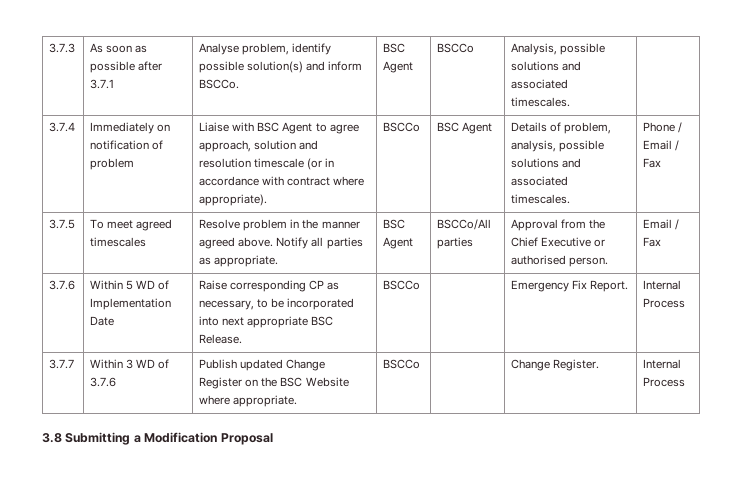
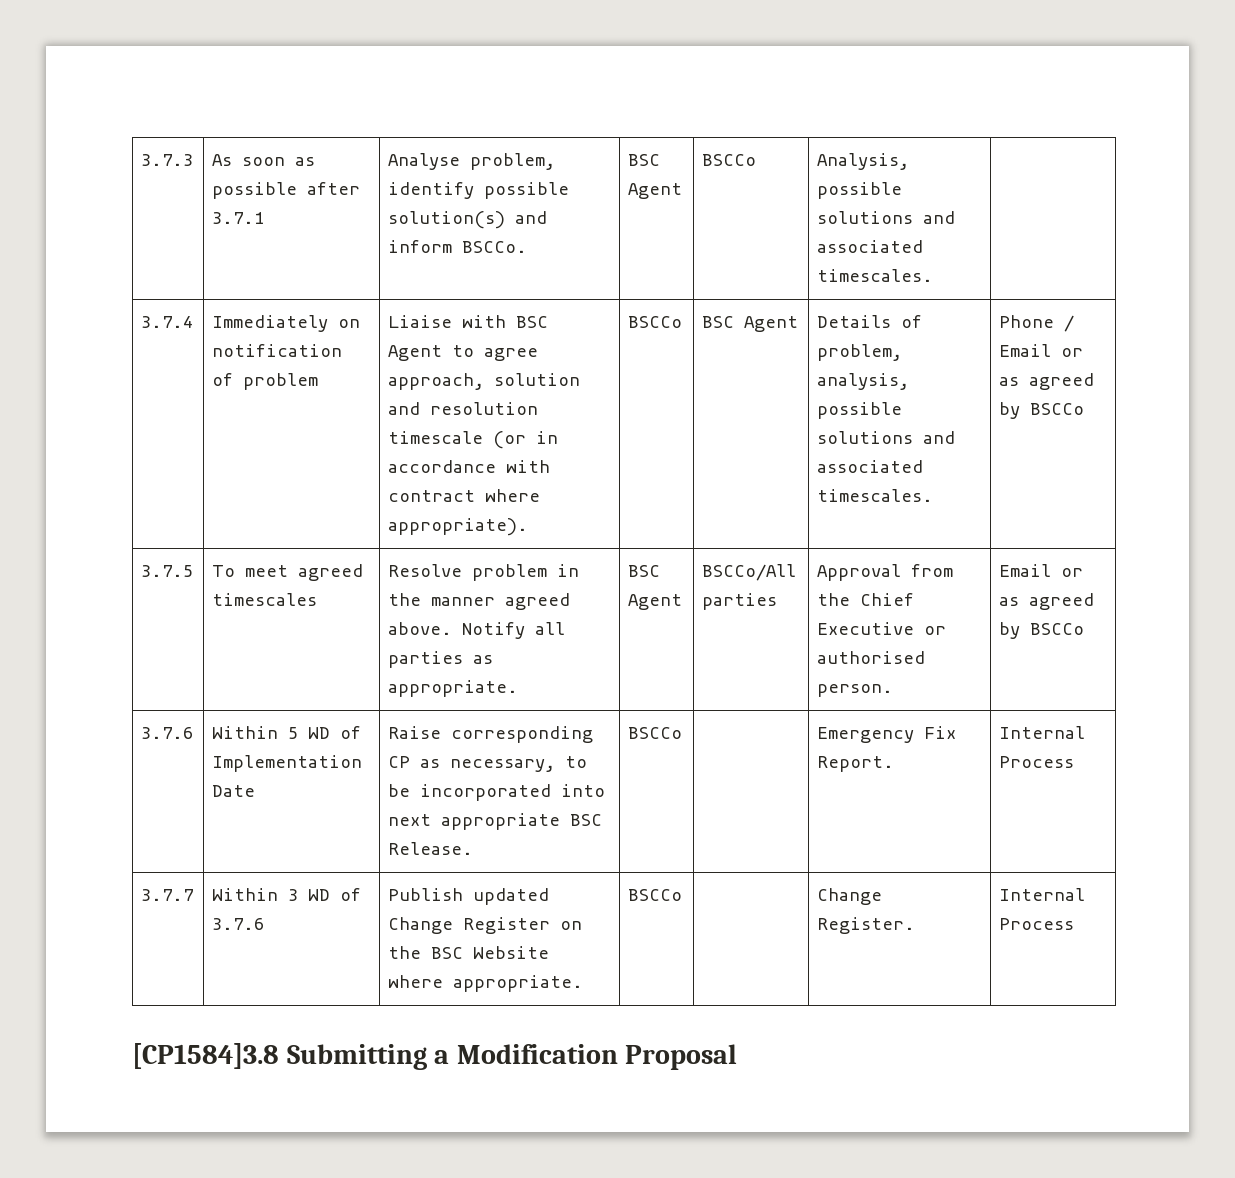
[675,140,680,151] [643,158,662,168] / Fax -> [1061,348,1084,357] [999,373,1095,390] [999,402,1085,419] or as agreed by BSCCo
[675,219,680,230] [643,237,662,247] / Fax -> [1061,568,1084,577] [999,593,1095,610] [999,622,1085,639] or as agreed by BSCCo
[42,433,62,443] 3.8 -> [132,1043,279,1069] [CP1584]3.8

